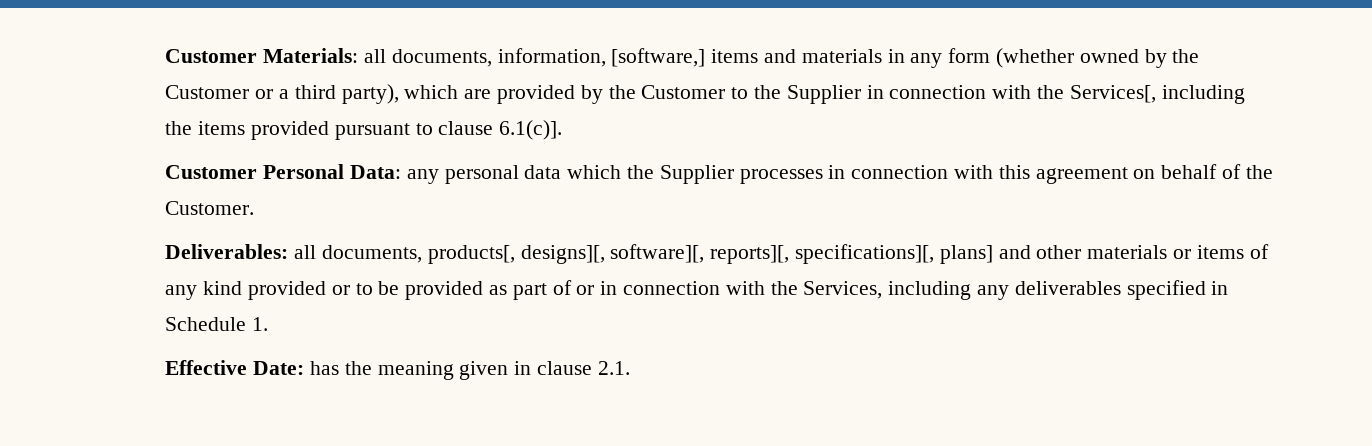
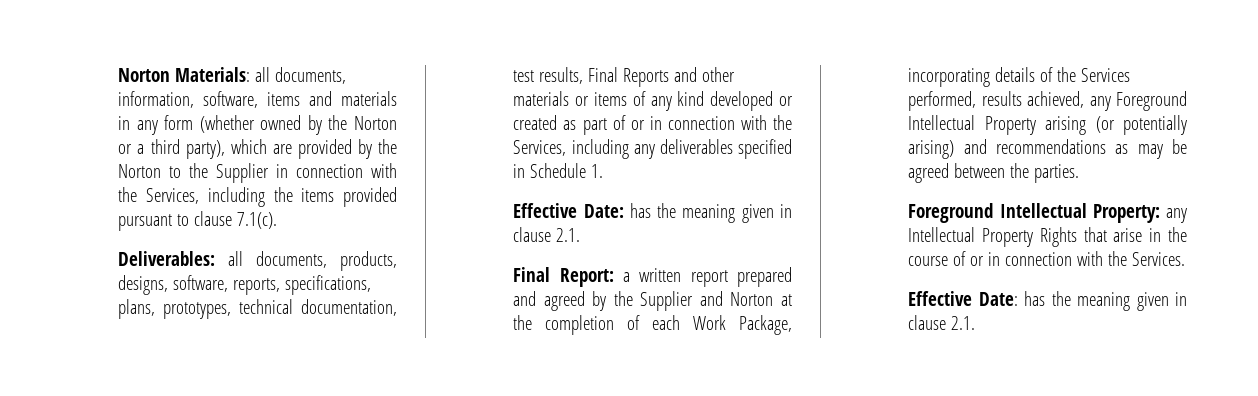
[165,49,258,63] Customer -> [118,68,171,82] Norton
[611,48,706,67] [software,] -> [203,91,259,108] software,
[165,85,250,99] Customer -> [354,116,398,130] Norton
[641,85,726,99] Customer -> [118,164,162,178] Norton
[1069,85,1156,103] Services[, -> [146,188,200,204] Services,
[499,120,563,140] [165,164,1273,184] [165,201,255,215] [165,244,993,264] 6.1(c)]. // Customer Personal Data: any personal data which the Supplier processes in connection with this agreement on behalf of the Customer. // Deliverables: all documents, products[, designs][, software][, reports][, specifications][, plans] -> [237,212,278,229] [118,251,397,271] [118,275,372,295] [118,299,397,319] [513,67,670,87] 7.1(c). // Deliverables: all documents, products, designs, software, reports, specifications, plans, prototypes, technical documentation, test results, Final Reports
[247,281,484,300] provided or to be provided -> [710,91,793,111] [513,115,558,130] developed or created
(630, 368) none -> [513,267,792,287] [513,291,793,311] [513,315,792,335] [908,67,1131,87] [908,91,1187,111] [908,115,1187,135] [908,139,1187,159] [908,163,1080,183] [908,203,1187,223] [908,227,1187,247] [908,251,1186,266] [908,291,1187,311] [908,315,976,330] // Final Report: a written report prepared and agreed by the Supplier and Norton at the completion of each Work Package, incorporating details of the Services performed, results achieved, any Foreground Intellectual Property arising (or potentially arising) and recommendations as may be agreed between the parties. // Foreground Intellectual Property: any Intellectual Property Rights that arise in the course of or in connection with the Services. // Effective Date: has the meaning given in clause 2.1.

